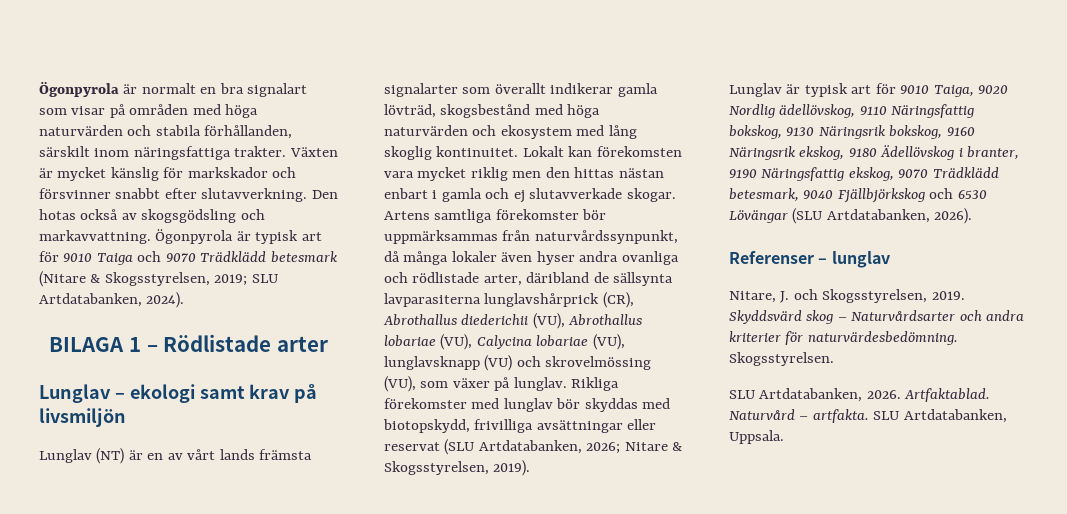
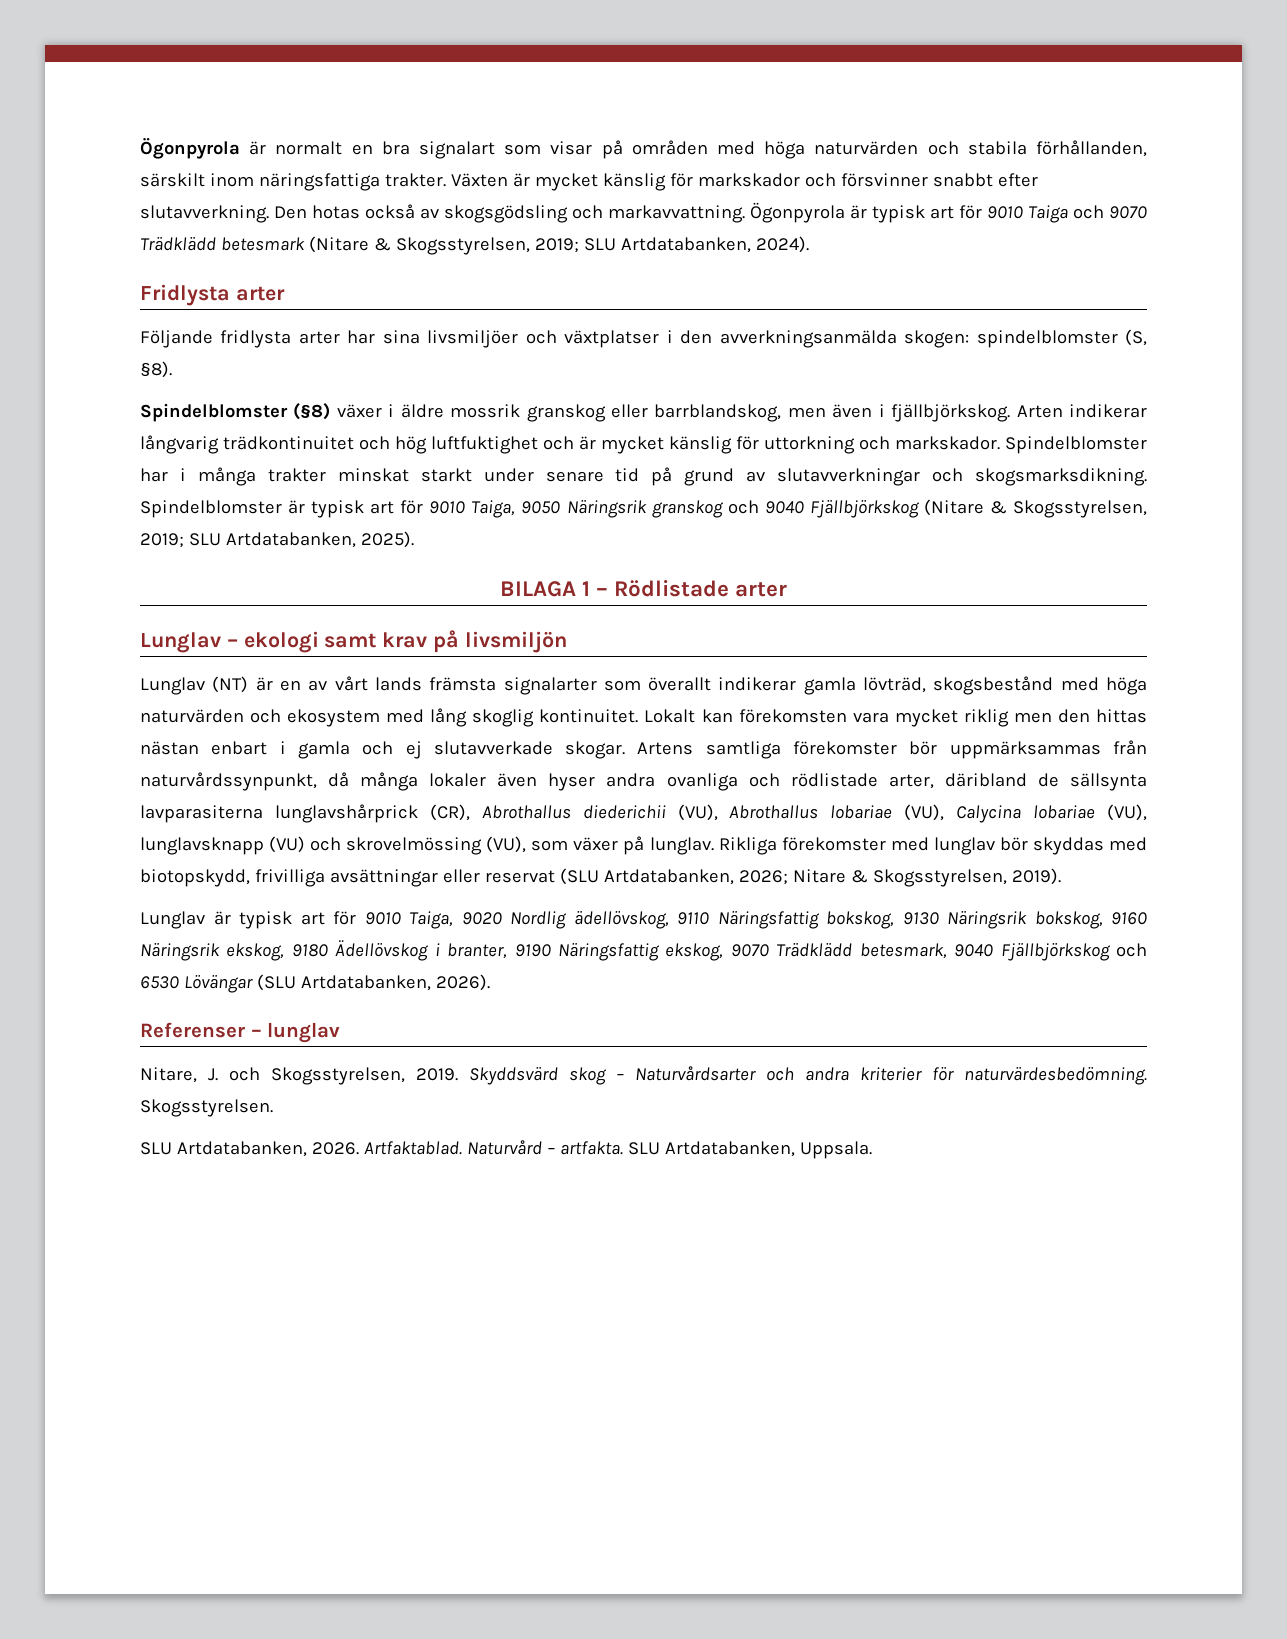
(185, 300) none -> [140,284,285,306] [140,329,1147,348] [140,361,172,378] [140,403,1147,422] [140,435,1147,454] [140,467,1147,486] [140,499,1148,518] [140,531,414,548] // Fridlysta arter // Följande fridlysta arter har sina livsmiljöer och växtplatser i den avverkningsanmälda skogen: spindelblomster (S, §8). // Spindelblomster (§8) växer i äldre mossrik granskog eller barrblandskog, men även i fjällbjörkskog. Arten indikerar långvarig trädkontinuitet och hög luftfuktighet och är mycket känslig för uttorkning och markskador. Spindelblomster har i många trakter minskat starkt under senare tid på grund av slutavverkningar och skogsmarksdikning. Spindelblomster är typisk art för 9010 Taiga, 9050 Näringsrik granskog och 9040 Fjällbjörkskog (Nitare & Skogsstyrelsen, 2019; SLU Artdatabanken, 2025).

